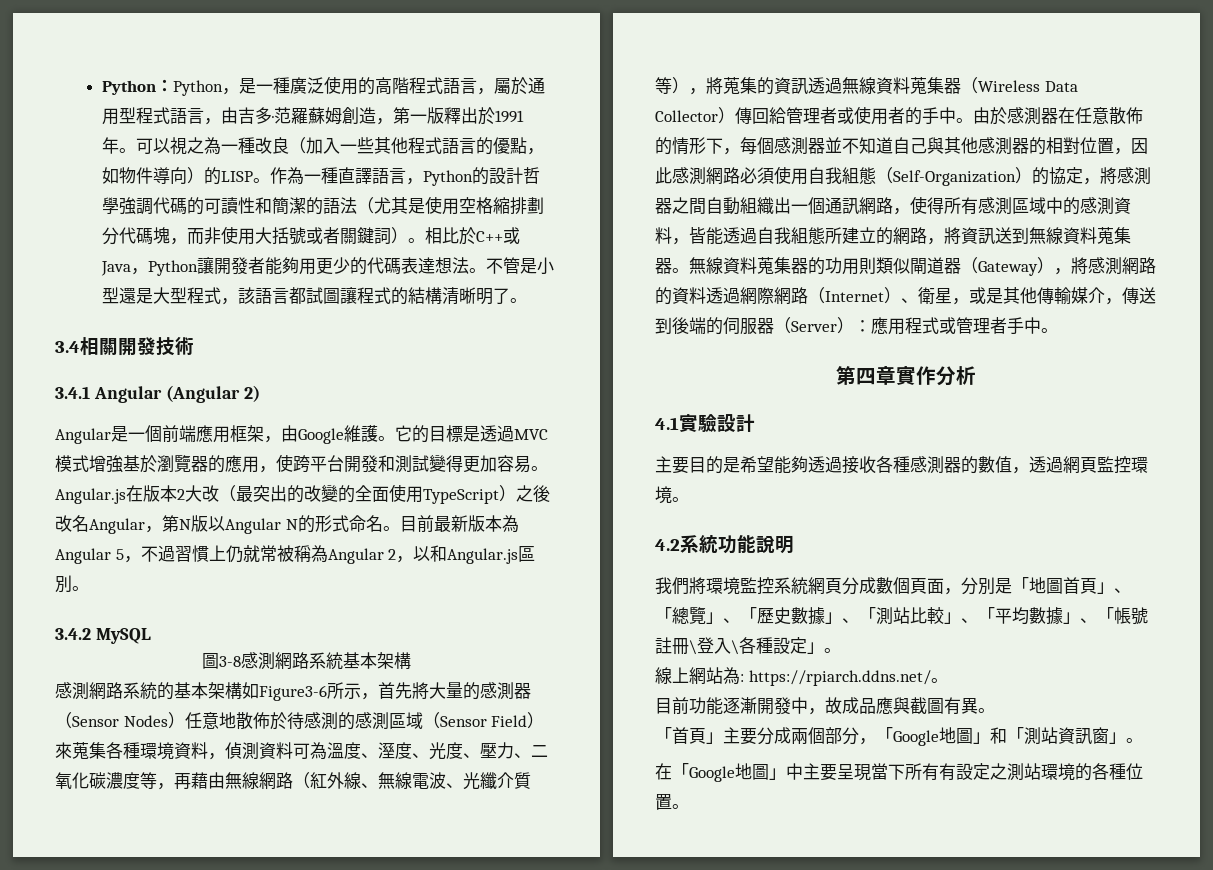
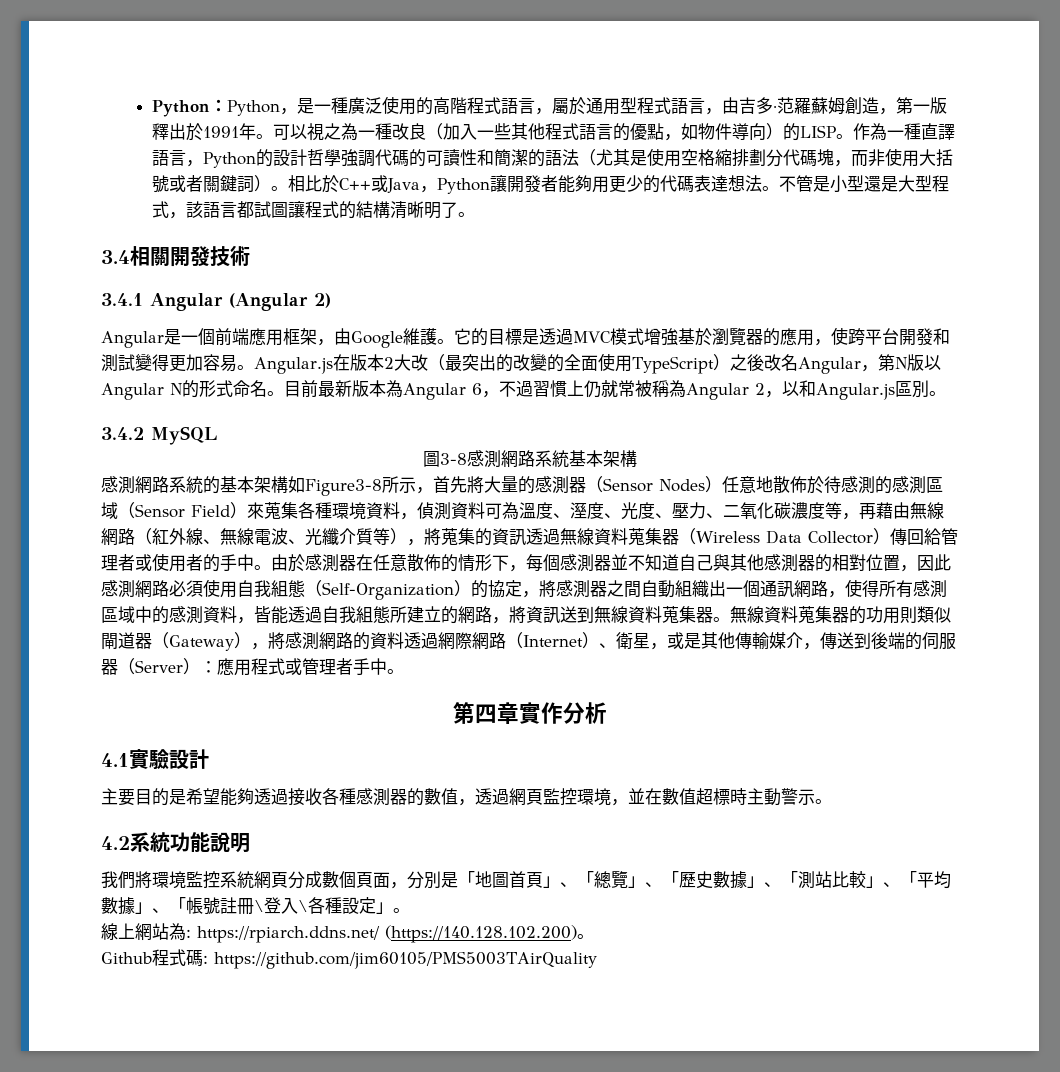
[115,549,124,560] 5 -> [472,383,482,395] 6
[259,685,327,701] Figure3-6 -> [305,479,382,496] Figure3-8
(672, 495) none -> [611,788,815,806] ，並在數值超標時主動警示
[930,678,948,683] [655,697,995,715] [655,727,1143,746] [655,763,1143,782] [655,794,689,810] 。 // 目前功能逐漸開發中，故成品應與截圖有異。 // 「首頁」主要分成兩個部分，「Google地圖」和「測站資訊窗」。 // 在「Google地圖」中主要呈現當下所有有設定之測站環境的各種位置。 -> [385,925,594,943] [101,949,597,969] (https://140.128.102.200)。 // Github程式碼: https://github.com/jim60105/PMS5003TAirQuality

